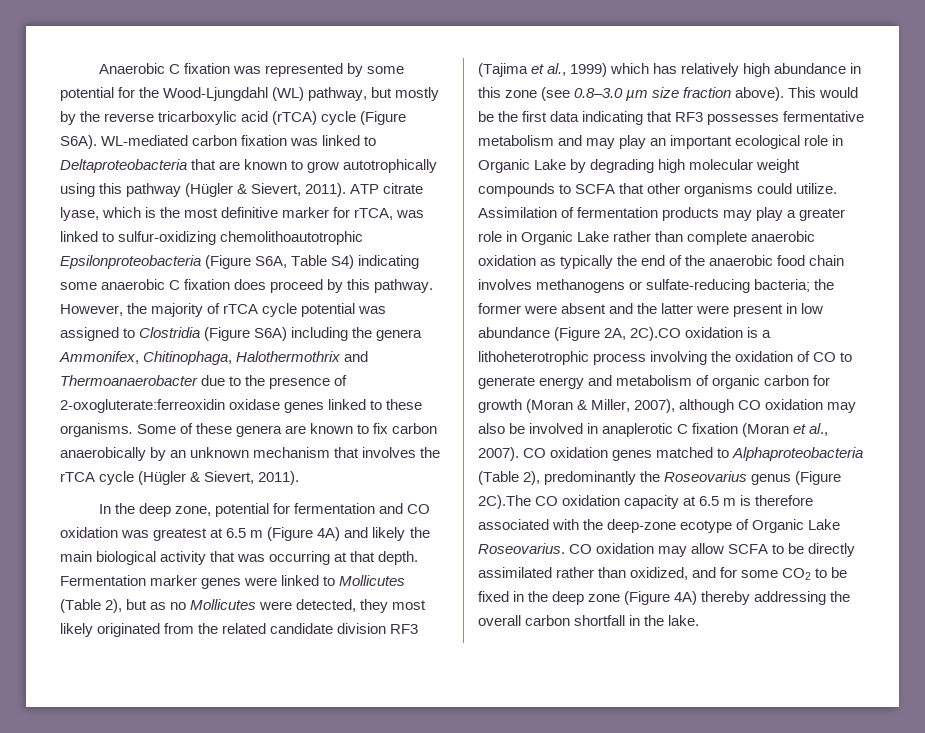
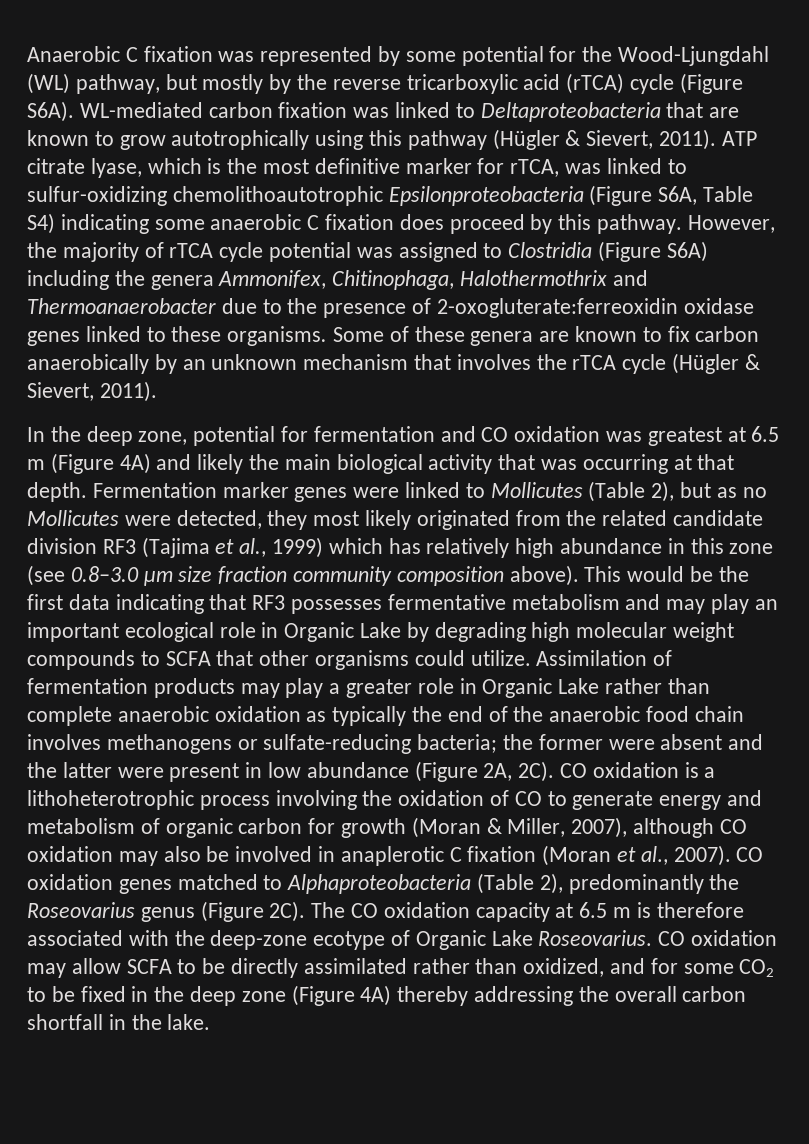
(732, 92) none -> [293,566,504,586] community composition
[630,327,682,341] 2C).CO -> [518,761,588,782] 2C). CO
[478,495,531,509] 2C).The -> [269,901,346,922] 2C). The

